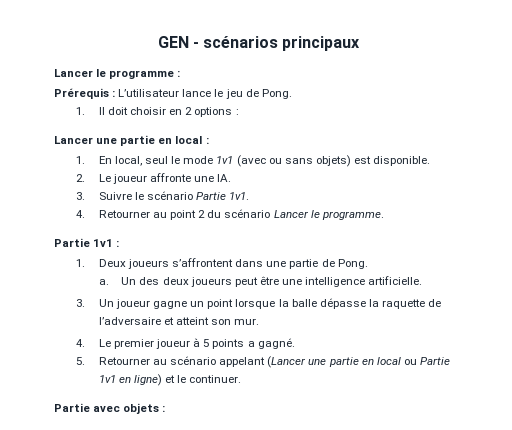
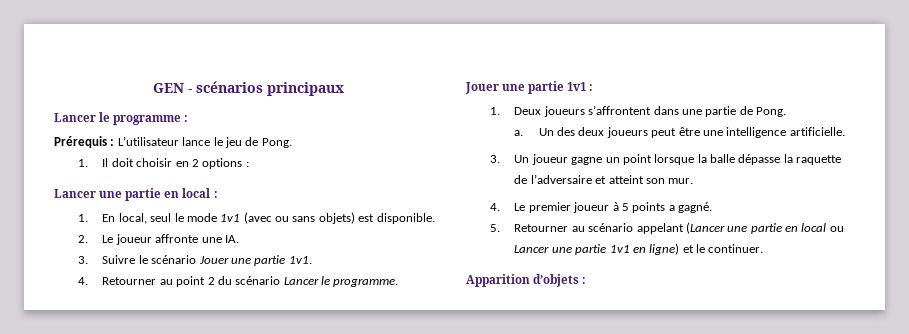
[196,192,227,200] Partie -> [198,255,286,266] Jouer une partie
[54,238,90,247] Partie -> [465,81,565,94] Jouer une partie
[419,357,450,365] Partie -> [514,244,607,255] Lancer une partie
[54,403,160,414] Partie avec objets -> [466,274,580,287] Apparition d’objets

